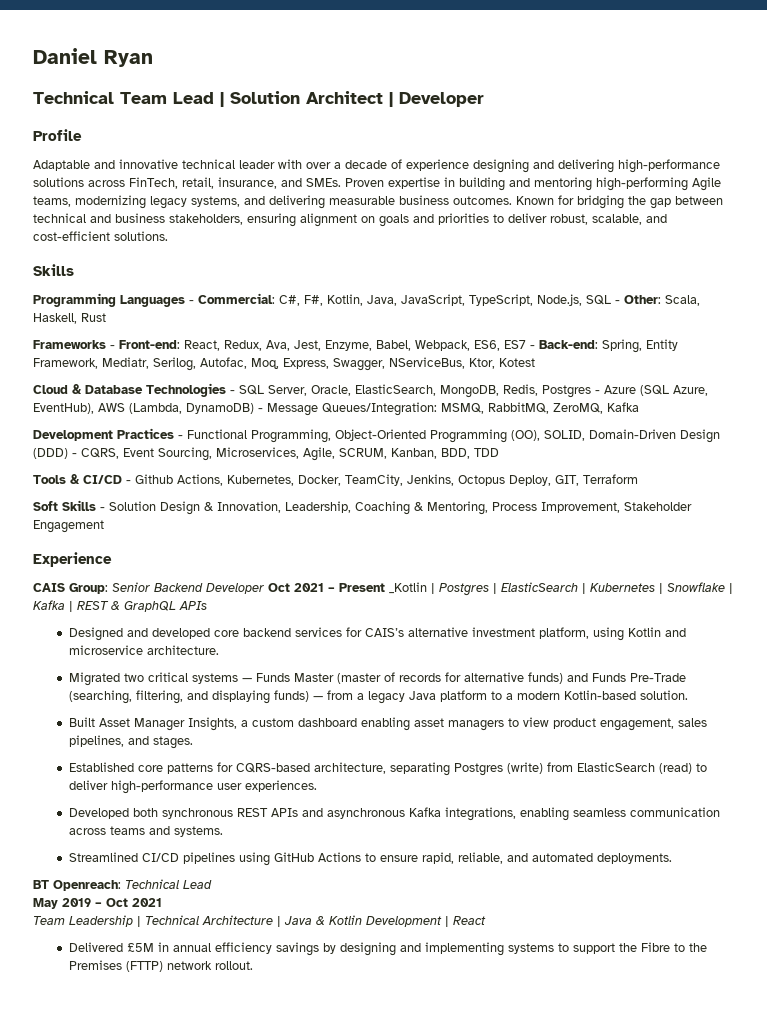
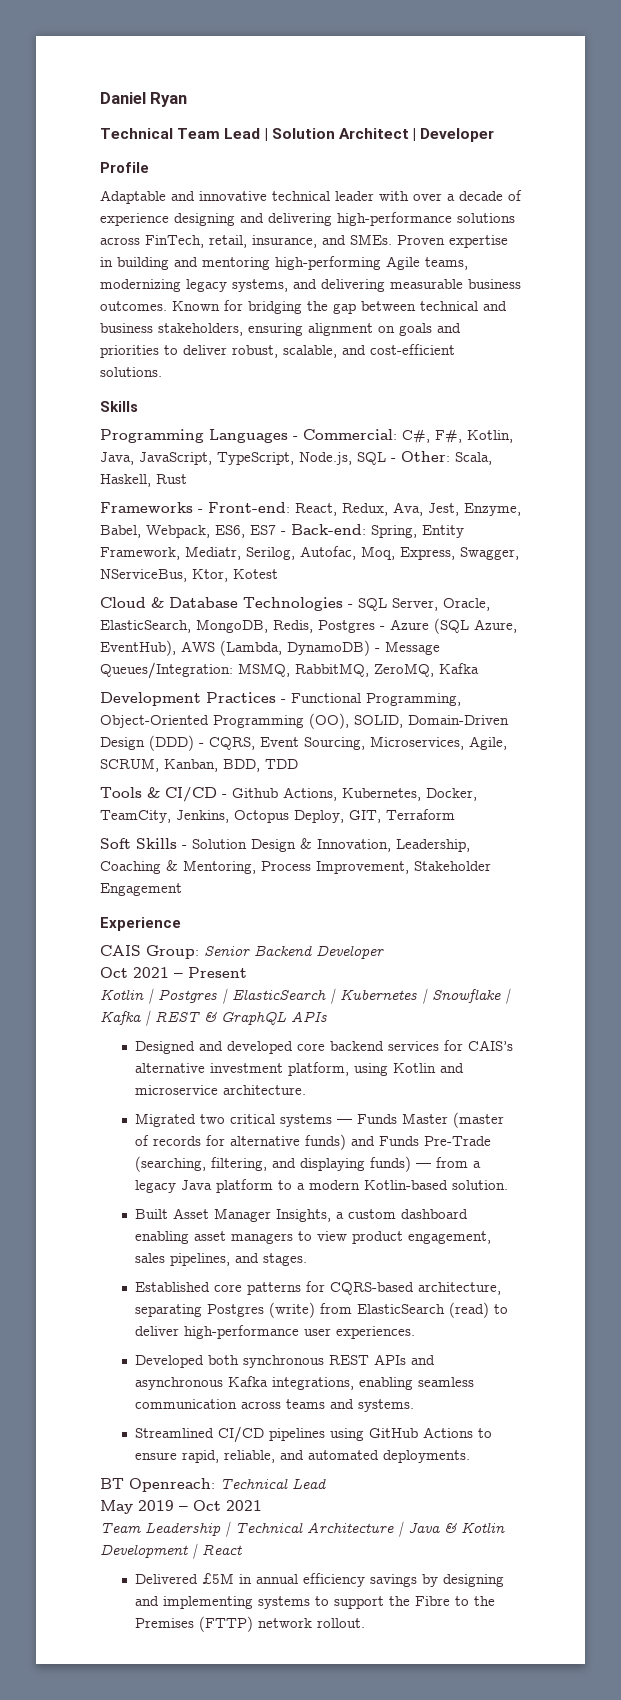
(264, 588) none -> (384, 952) //
[389,582,427,594] _Kotlin -> [100,989,144,1000] // Kotlin

